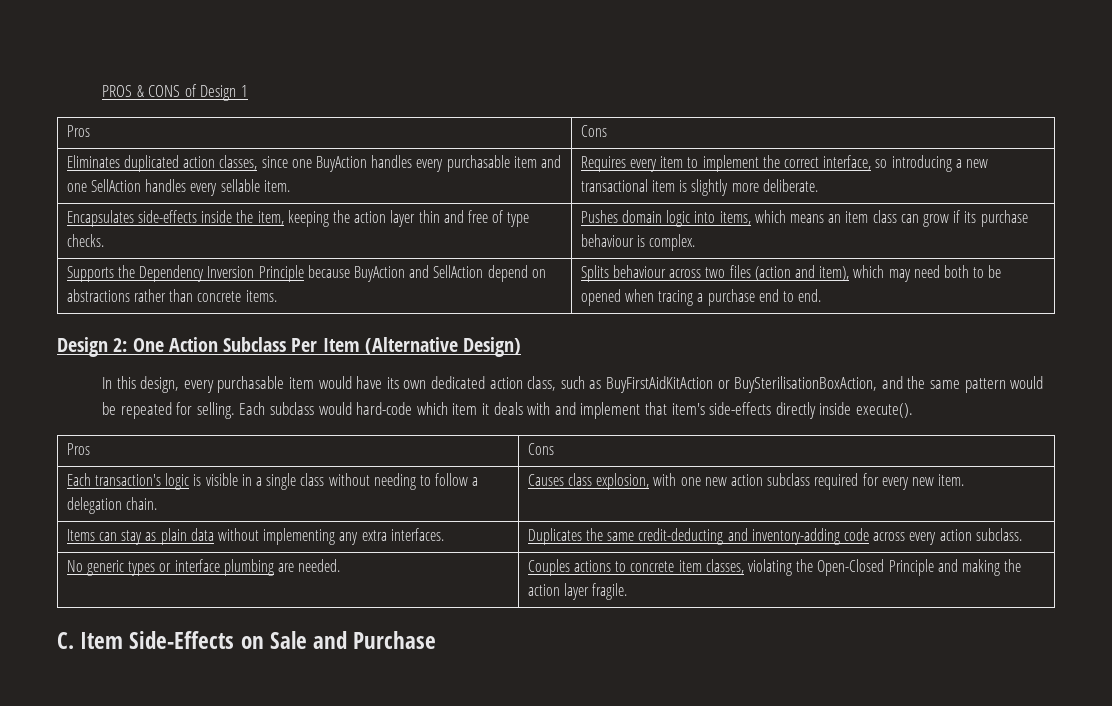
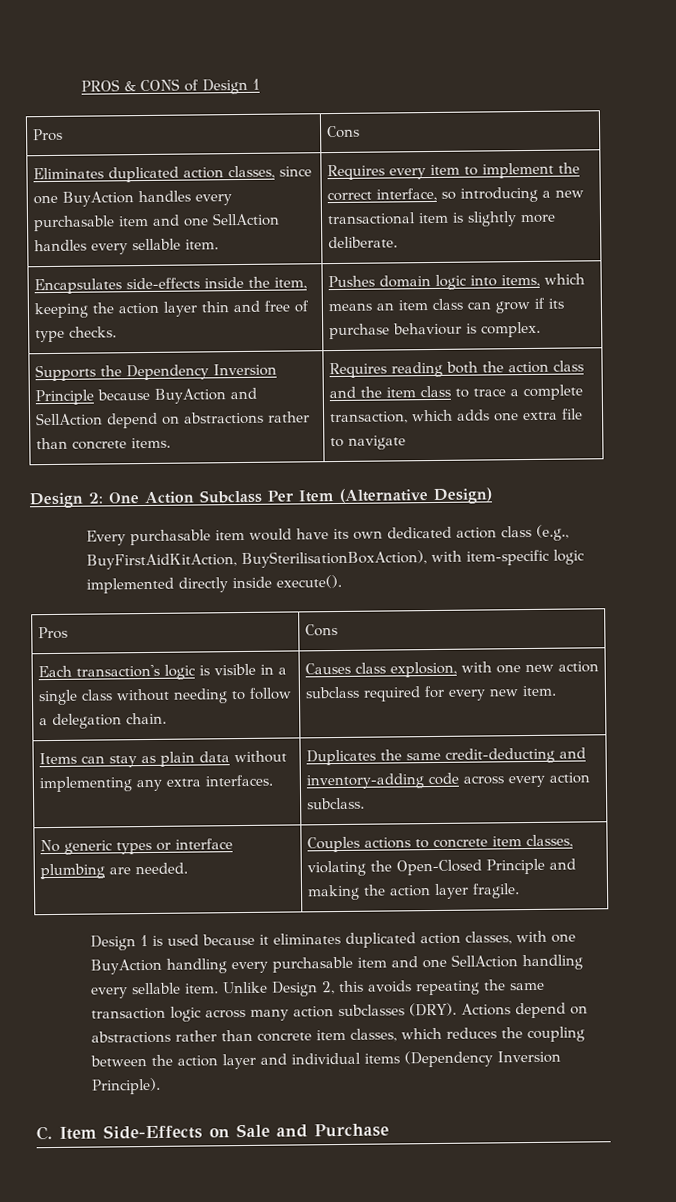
[580,265,1002,282] [580,289,822,306] Splits behaviour across two files (action and item), which may need both to be opened when tracing a purchase end to end. -> [328,360,584,379] [328,384,583,401] [329,408,583,425] [329,435,406,450] Requires reading both the action class and the item class to trace a complete transaction, which adds one extra file to navigate
[102,376,214,393] In this design, every -> [86,530,127,546] Every
[527,376,1044,393] [102,402,772,419] class, such as BuyFirstAidKitAction or BuySterilisationBoxAction, and the same pattern would be repeated for selling. Each subclass would hard-code which item it deals with and implement that item's side-effects -> [501,524,570,541] [86,549,586,570] [86,577,175,594] class (e.g., BuyFirstAidKitAction, BuySterilisationBoxAction), with item-specific logic implemented
(628, 591) none -> [90,930,577,951] [90,954,584,975] [91,979,546,999] [91,1002,589,1022] [91,1026,586,1044] [90,1050,562,1070] [91,1077,162,1095] // Design 1 is used because it eliminates duplicated action classes, with one BuyAction handling every purchasable item and one SellAction handling every sellable item. Unlike Design 2, this avoids repeating the same transaction logic across many action subclasses (DRY). Actions depend on abstractions rather than concrete item classes, which reduces the coupling between the action layer and individual items (Dependency Inversion Principle).

